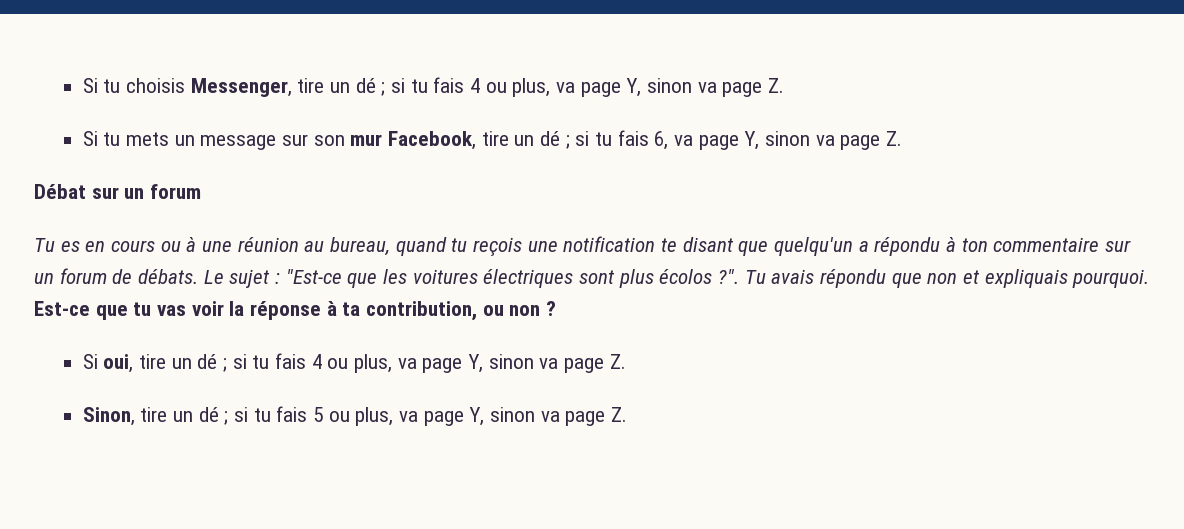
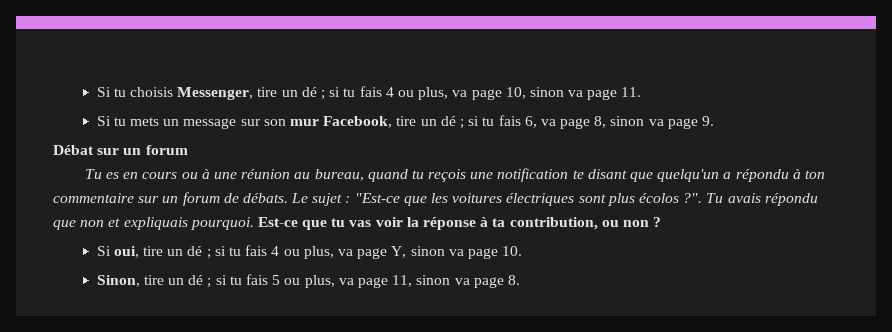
[626,78,785,97] Y, sinon va page Z. -> [505,87,642,100] 10, sinon va page 11.
[744,131,903,150] Y, sinon va page Z. -> [594,116,714,129] 8, sinon va page 9.
[609,354,626,369] Z. -> [502,246,523,256] 10.
[469,407,628,426] Y, sinon va page Z. -> [392,275,520,288] 11, sinon va page 8.

